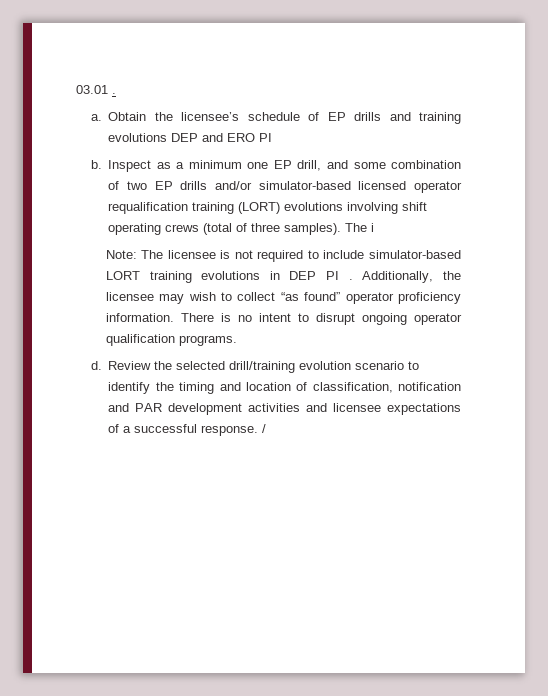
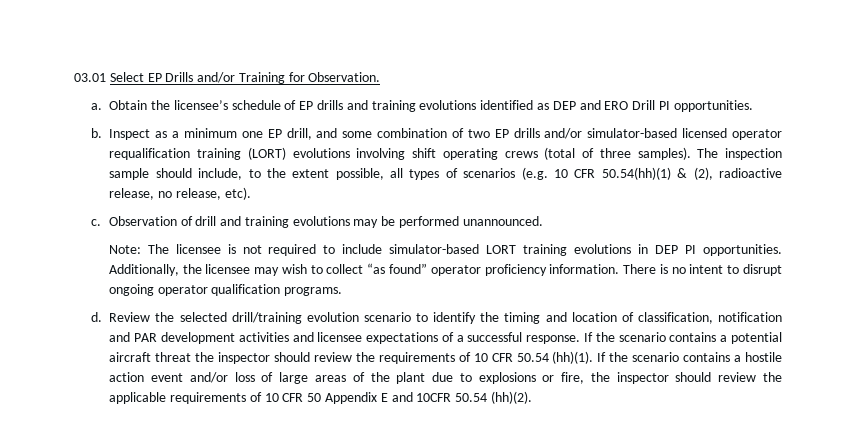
[112,93,116,94] . -> [109,72,381,84] Select EP Drills and/or Training for Observation.
(168, 137) none -> [480,100,549,110] identified as
[259,133,273,142] PI -> [632,100,753,112] Drill PI opportunities.
[371,223,375,232] i -> [724,148,782,160] [109,167,782,180] [109,187,251,200] [91,216,543,228] inspection sample should include, to the extent possible, all types of scenarios (e.g. 10 CFR 50.54(hh)(1) & (2), radioactive release, no release, etc). // c. Observation of drill and training evolutions may be performed unannounced.
[348,279,353,280] . -> [702,244,782,256] opportunities.
[262,424,267,433] / -> [584,332,782,344] [109,351,782,364] [109,372,782,384] [109,391,532,404] If the scenario contains a potential aircraft threat the inspector should review the requirements of 10 CFR 50.54 (hh)(1). If the scenario contains a hostile action event and/or loss of large areas of the plant due to explosions or fire, the inspector should review the applicable requirements of 10 CFR 50 Appendix E and 10CFR 50.54 (hh)(2).

